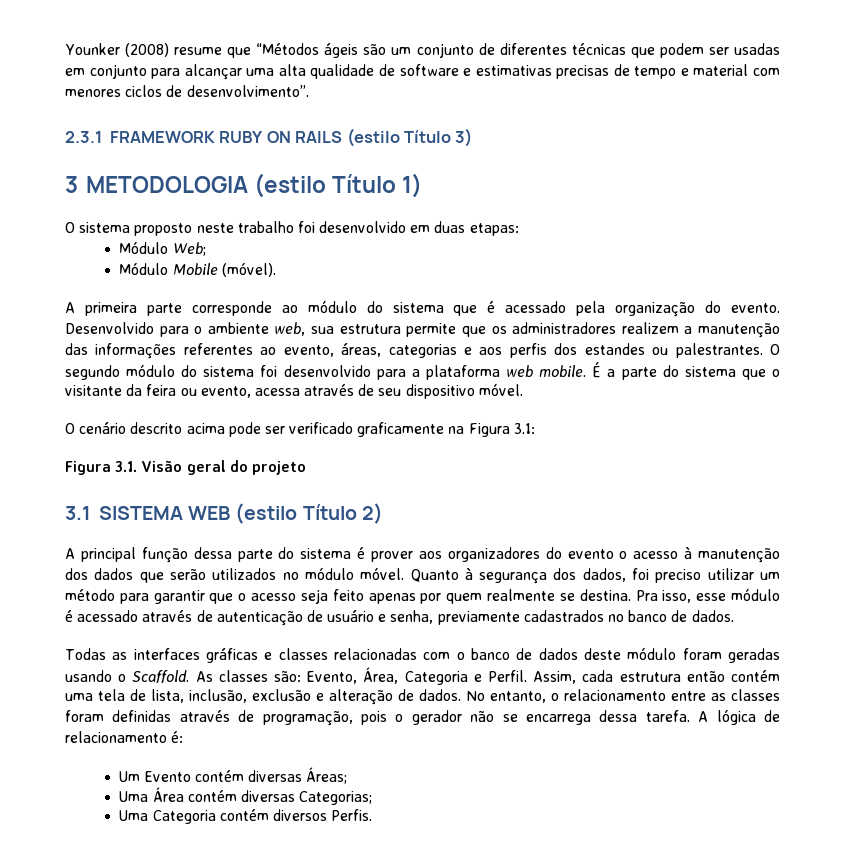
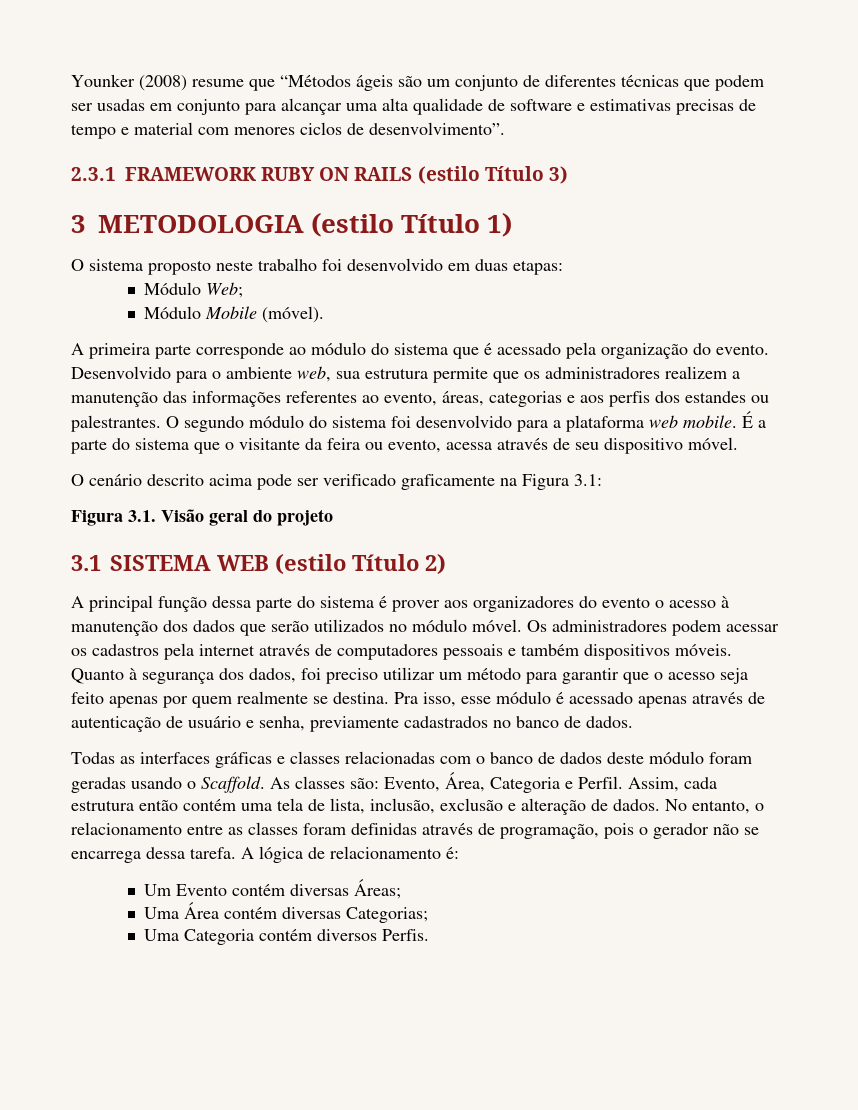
(405, 573) none -> [527,620,779,636] [71,643,732,660] Os administradores podem acessar os cadastros pela internet através de computadores pessoais e também dispositivos móveis.
(139, 616) none -> [638,696,687,708] apenas

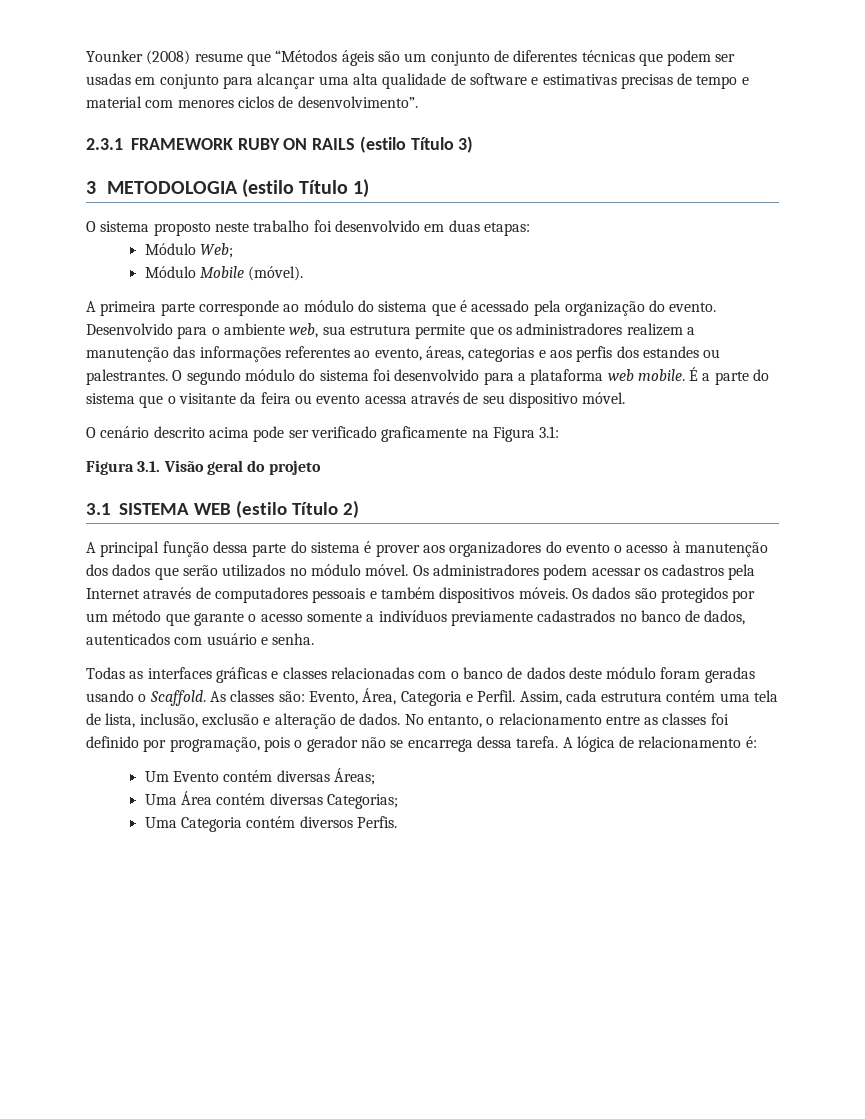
[388,439,441,453] evento, -> [316,394,361,404] evento
[199,644,255,656] internet -> [86,588,140,599] Internet
[71,667,748,684] [71,691,765,708] [71,716,305,732] Quanto à segurança dos dados, foi preciso utilizar um método para garantir que o acesso seja feito apenas por quem realmente se destina. Pra isso, esse módulo é acessado apenas através de autenticação de usuário e senha, -> [571,587,756,603] [86,610,447,626] Os dados são protegidos por um método que garante o acesso somente a indivíduos
[586,716,633,728] dados. -> [704,610,746,625] [86,633,315,645] dados, autenticados com usuário e senha.
[139,800,178,811] então -> (663, 697) none
[303,823,495,835] foram definidas através de -> [710,713,729,725] [86,736,167,752] foi definido por

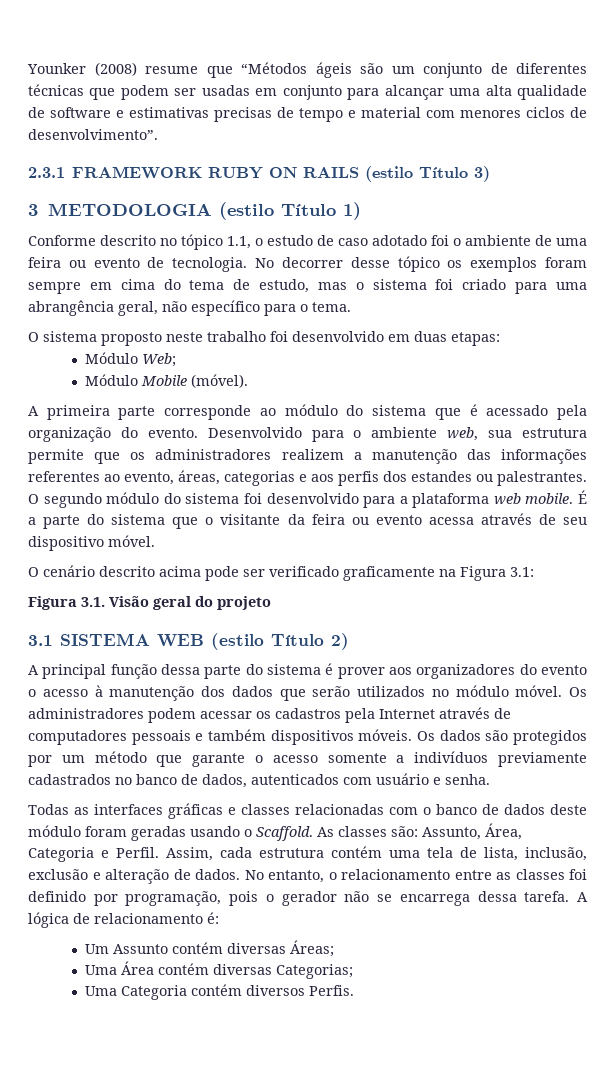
(370, 188) none -> [28,234,587,250] [28,256,587,272] [28,279,587,294] [28,300,351,316] // Conforme descrito no tópico 1.1, o estudo de caso adotado foi o ambiente de uma feira ou evento de tecnologia. No decorrer desse tópico os exemplos foram sempre em cima do tema de estudo, mas o sistema foi criado para uma abrangência geral, não específico para o tema.
[308,691,358,705] Evento, -> [422,827,481,840] Assunto,
[173,771,220,782] Evento -> [112,944,168,954] Assunto

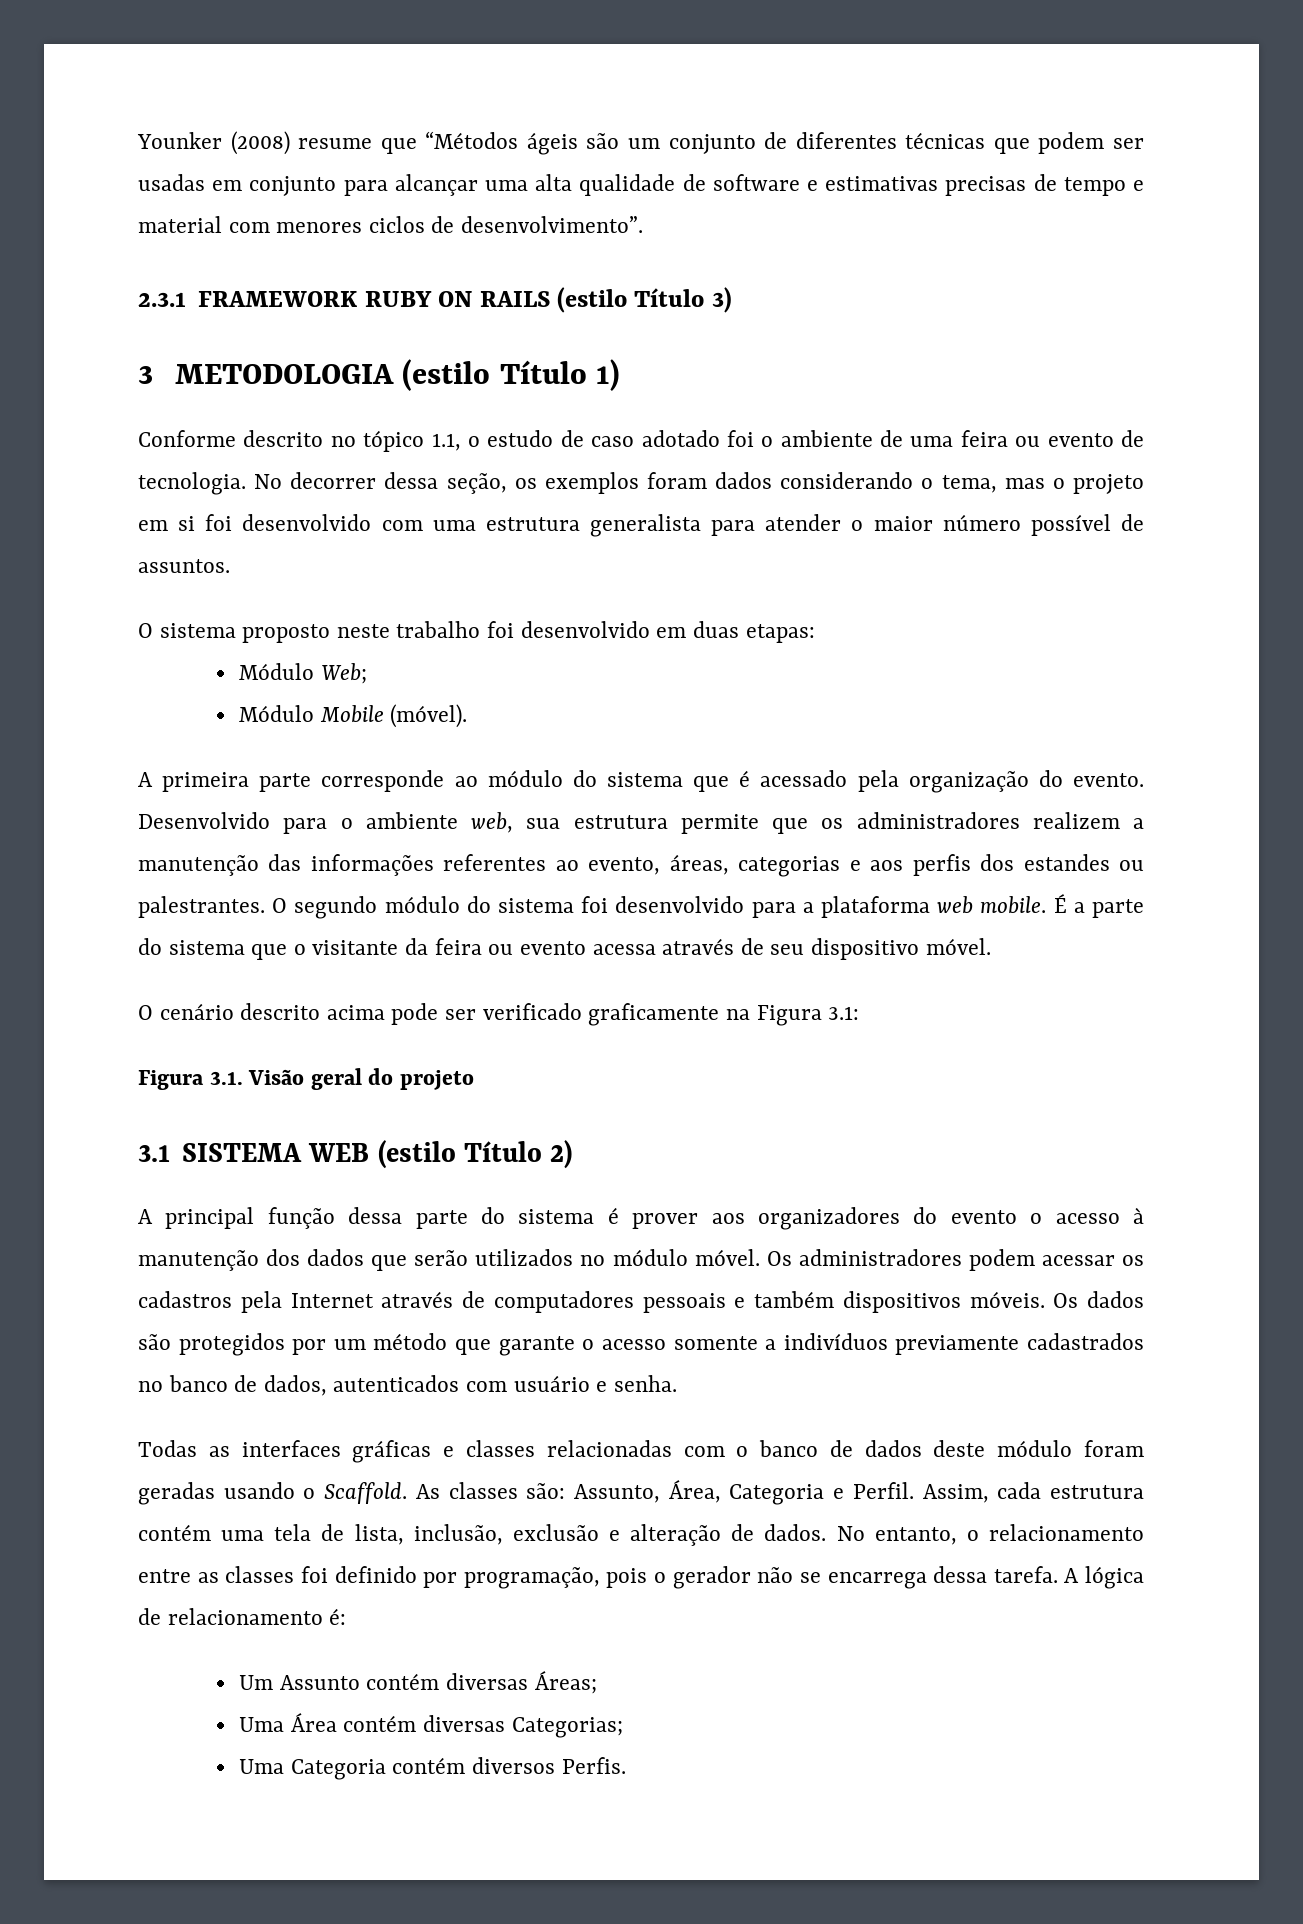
[350,256,440,272] desse tópico -> [384,472,507,494] dessa seção,
[28,279,587,294] [28,300,351,316] sempre em cima do tema de estudo, mas o sistema foi criado para uma abrangência geral, não específico para o tema. -> [715,472,1144,494] [138,514,1144,537] [138,559,230,573] dados considerando o tema, mas o projeto em si foi desenvolvido com uma estrutura generalista para atender o maior número possível de assuntos.

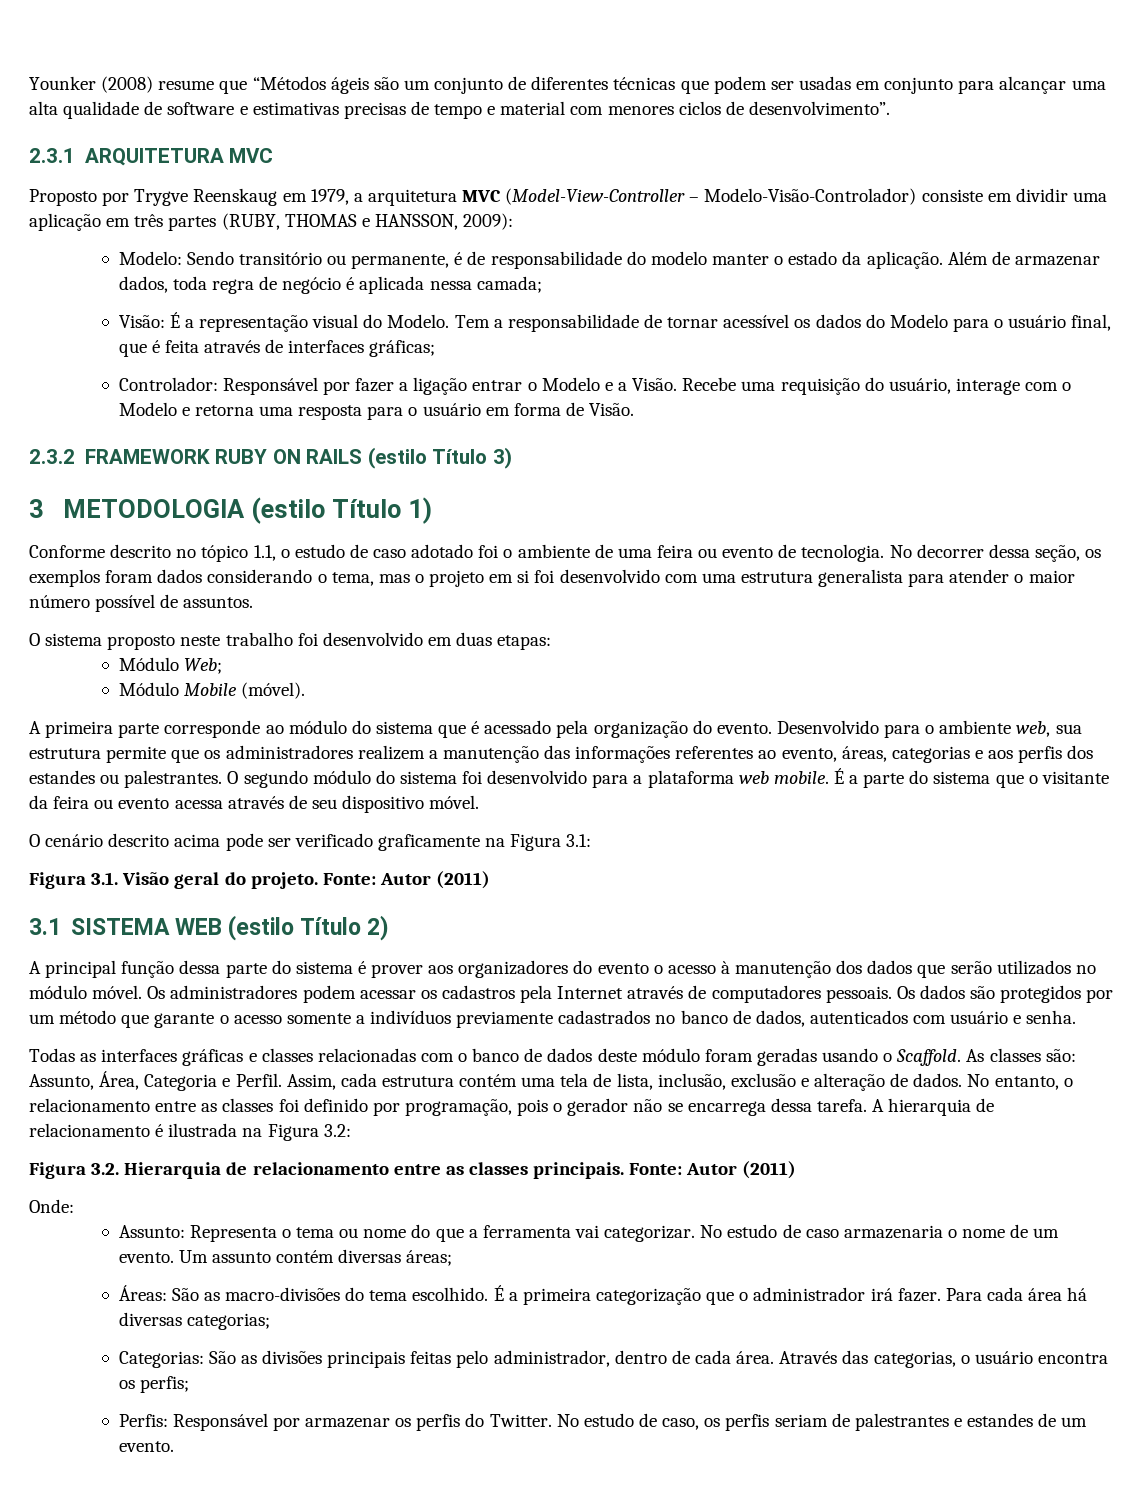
(186, 299) none -> [84,148,274,166] [29,188,1107,206] [29,213,514,231] [118,251,1100,269] [118,276,542,294] [118,312,1112,332] [118,339,436,357] [118,377,1072,395] [118,402,635,420] [29,449,75,464] ARQUITETURA MVC // Proposto por Trygve Reenskaug em 1979, a arquitetura MVC (Model-View-Controller – Modelo-Visão-Controlador) consiste em dividir uma aplicação em três partes (RUBY, THOMAS e HANSSON, 2009): // Modelo: Sendo transitório ou permanente, é de responsabilidade do modelo manter o estado da aplicação. Além de armazenar dados, toda regra de negócio é aplicada nessa camada; // Visão: É a representação visual do Modelo. Tem a responsabilidade de tornar acessível os dados do Modelo para o usuário final, que é feita através de interfaces gráficas; // Controlador: Responsável por fazer a ligação entrar o Modelo e a Visão. Recebe uma requisição do usuário, interage com o Modelo e retorna uma resposta para o usuário em forma de Visão. // 2.3.2
[400,1070,475,1090] projeto -> [250,871,491,889] projeto. Fonte: Autor (2011)
[642,1291,1045,1313] pessoais e também dispositivos móveis. -> [825,986,892,1003] pessoais.
[1085,1566,1144,1589] [138,1608,347,1625] [239,1671,597,1694] [239,1713,623,1738] [239,1757,626,1780] lógica de relacionamento é: // Um Assunto contém diversas Áreas; // Uma Área contém diversas Categorias; // Uma Categoria contém diversos Perfis. -> [888,1098,995,1116] [29,1123,351,1141] [29,1161,797,1179] [29,1199,74,1213] [118,1224,1060,1242] [118,1249,453,1266] [118,1285,1088,1305] [118,1312,270,1330] [118,1350,1108,1368] [118,1376,189,1393] [118,1413,1088,1431] [118,1441,174,1452] hierarquia de relacionamento é ilustrada na Figura 3.2: // Figura 3.2. Hierarquia de relacionamento entre as classes principais. Fonte: Autor (2011) // Onde: // Assunto: Representa o tema ou nome do que a ferramenta vai categorizar. No estudo de caso armazenaria o nome de um evento. Um assunto contém diversas áreas; // Áreas: São as macro-divisões do tema escolhido. É a primeira categorização que o administrador irá fazer. Para cada área há diversas categorias; // Categorias: São as divisões principais feitas pelo administrador, dentro de cada área. Através das categorias, o usuário encontra os perfis; // Perfis: Responsável por armazenar os perfis do Twitter. No estudo de caso, os perfis seriam de palestrantes e estandes de um evento.

